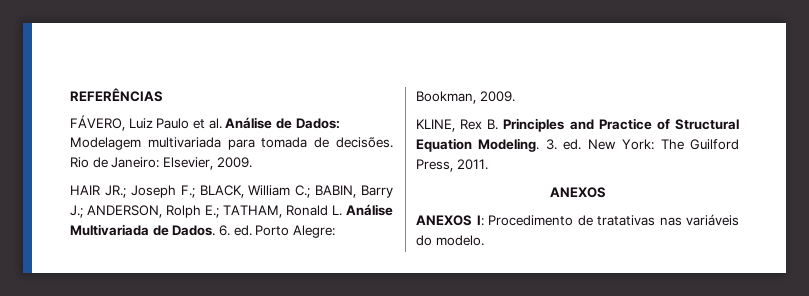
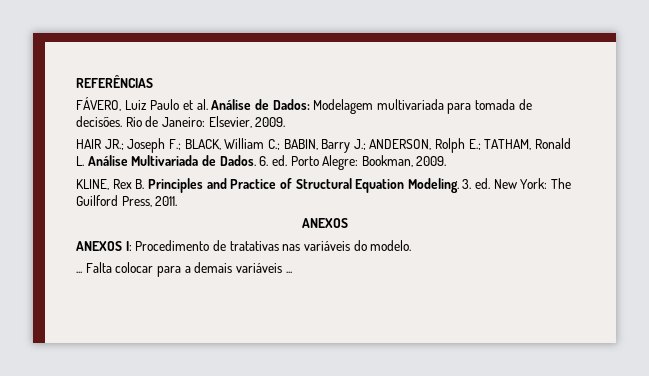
(484, 240) none -> [76,262,292,277] // ... Falta colocar para a demais variáveis ...

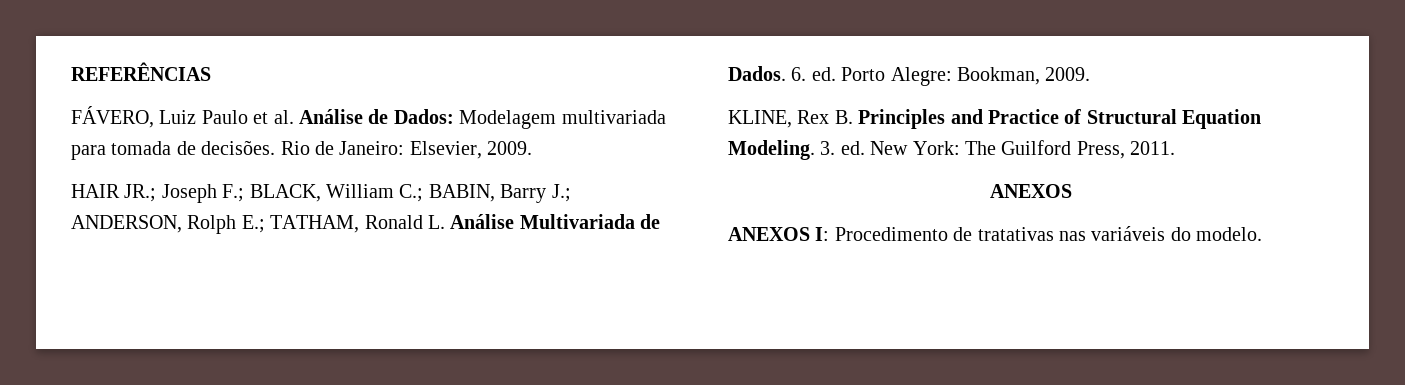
[76,262,292,277] // ... Falta colocar para a demais variáveis ... -> (1263, 234) none

